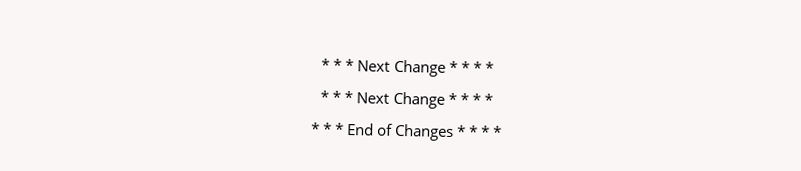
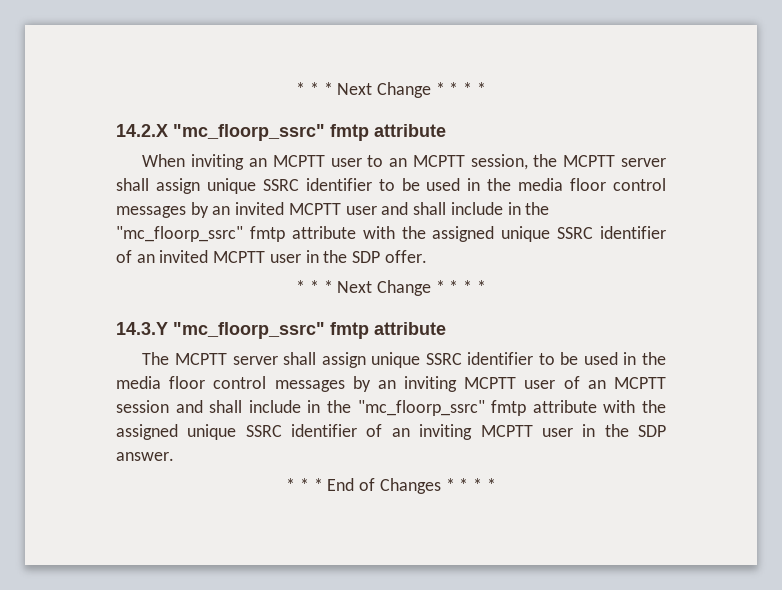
[321,58,494,77] [320,90,493,109] * * * Next Change * * * * // * * * Next Change * * * * -> [296,82,486,98] [116,124,446,141] [142,154,666,170] [116,178,667,194] [116,202,550,218] [116,226,666,242] [116,250,427,263] [296,280,486,296] [116,322,446,339] [142,352,666,368] [116,376,666,392] [116,400,667,416] [116,424,667,440] [116,452,174,461] * * * Next Change * * * * // 14.2.X "mc_floorp_ssrc" fmtp attribute // When inviting an MCPTT user to an MCPTT session, the MCPTT server shall assign unique SSRC identifier to be used in the media floor control messages by an invited MCPTT user and shall include in the "mc_floorp_ssrc" fmtp attribute with the assigned unique SSRC identifier of an invited MCPTT user in the SDP offer. // * * * Next Change * * * * // 14.3.Y "mc_floorp_ssrc" fmtp attribute // The MCPTT server shall assign unique SSRC identifier to be used in the media floor control messages by an inviting MCPTT user of an MCPTT session and shall include in the "mc_floorp_ssrc" fmtp attribute with the assigned unique SSRC identifier of an inviting MCPTT user in the SDP answer.

